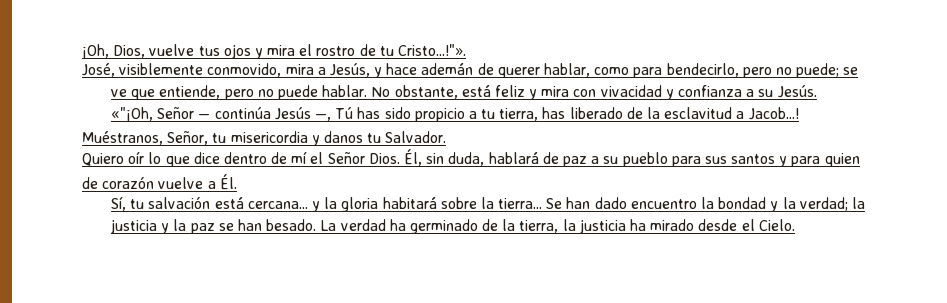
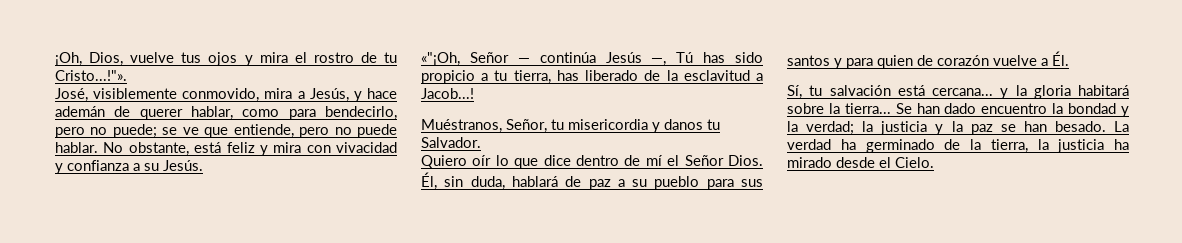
(859, 71) // -> (178, 131) none
(860, 160) // -> (913, 62) none
(865, 203) // -> (874, 126) none

